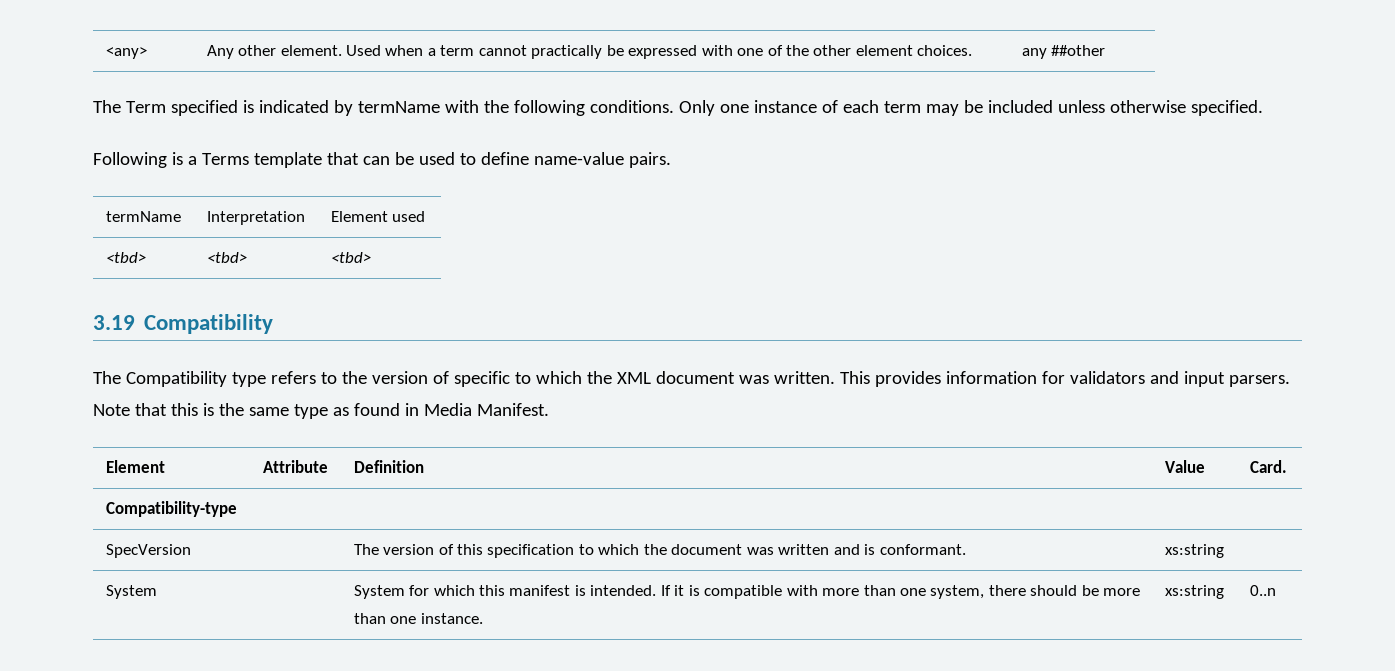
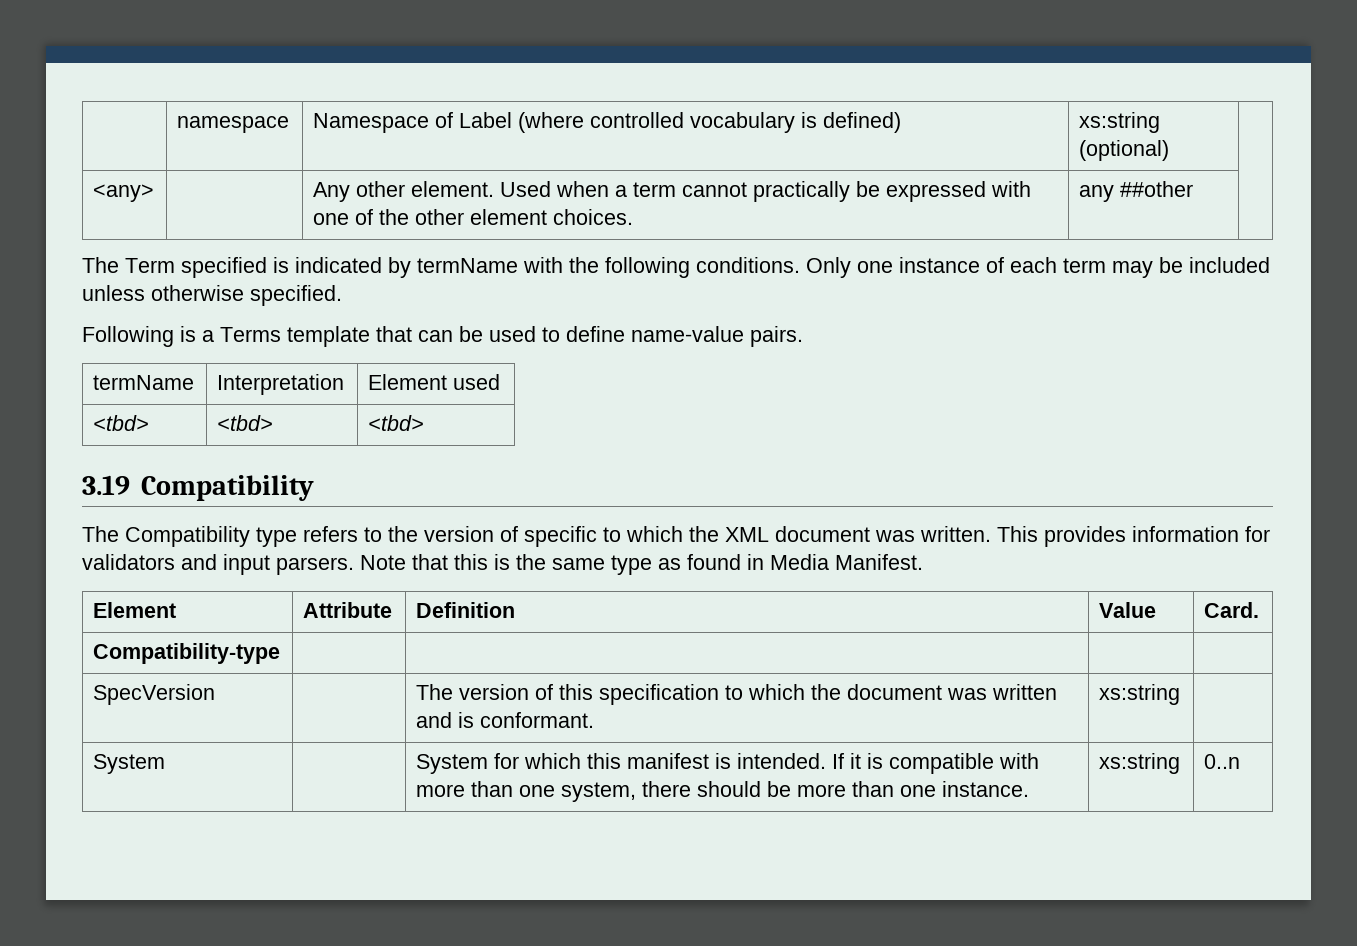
(105, 53) none -> [177,116,290,133] [313,112,902,133] [1079,112,1161,133] [1079,140,1170,161] | namespace | Namespace of Label (where controlled vocabulary is defined) | xs:string (optional) | //

